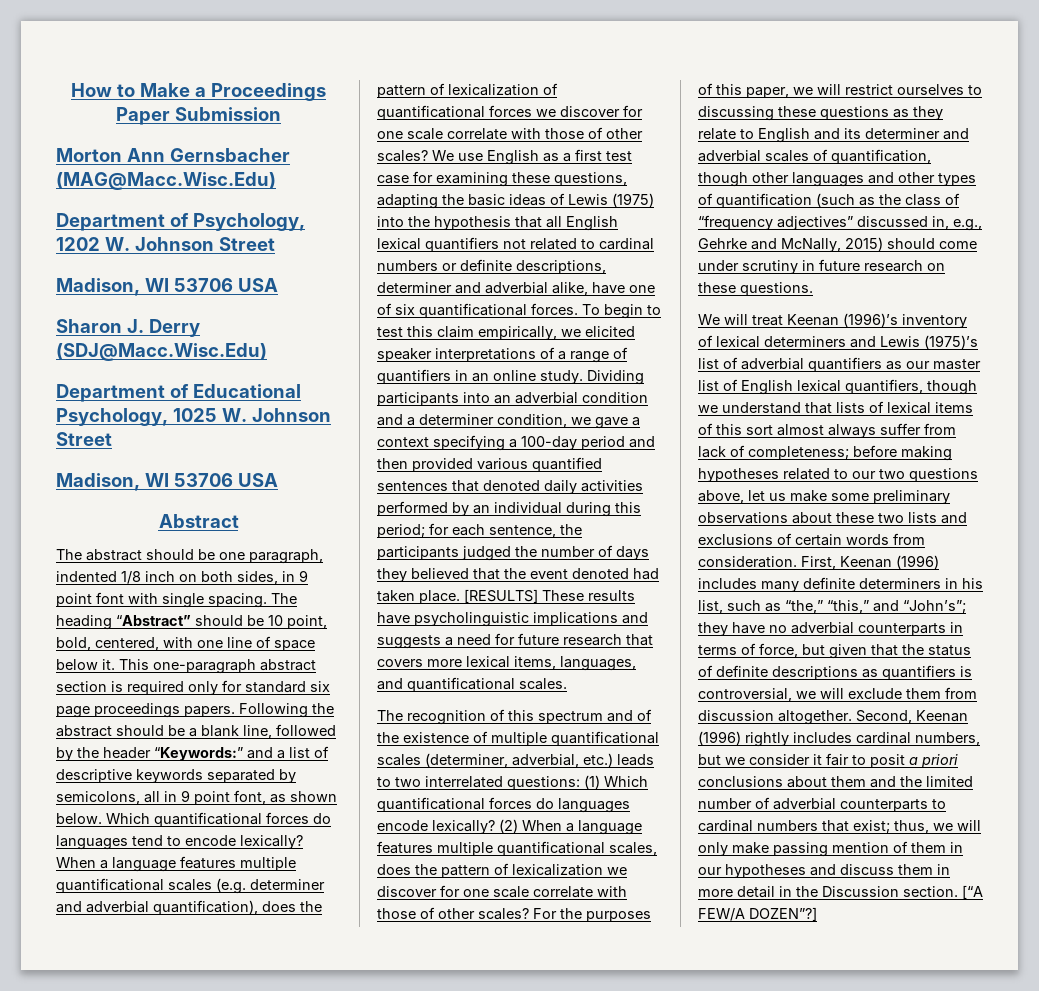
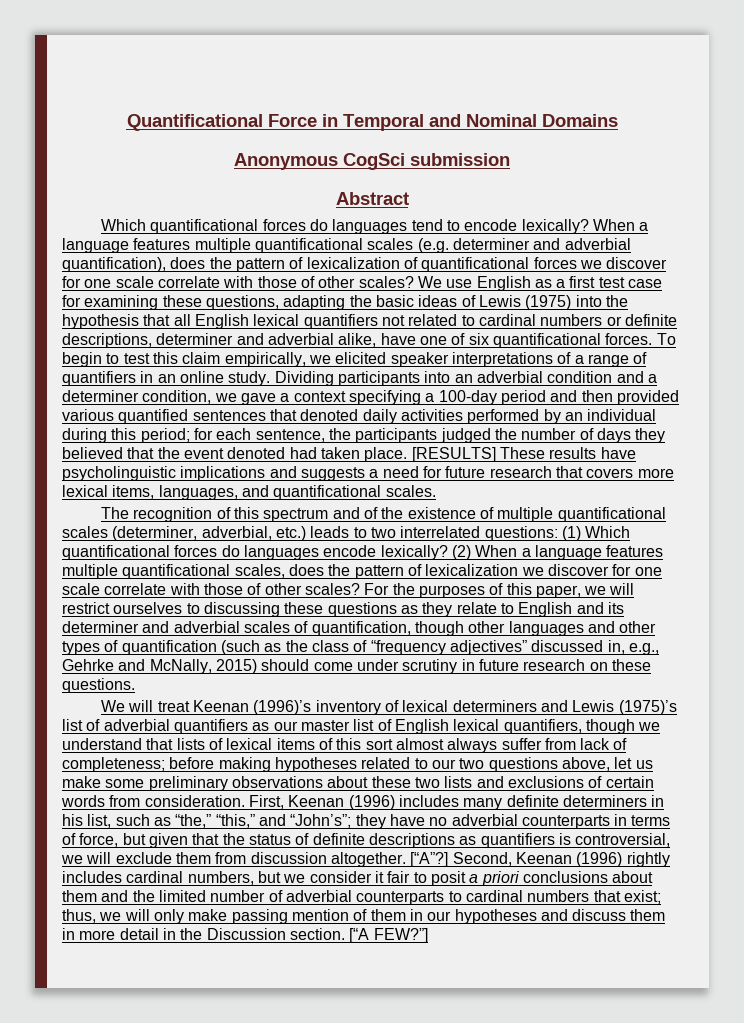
[71,83,326,101] [116,107,281,125] [56,148,290,162] [56,172,276,190] [56,213,305,231] [56,237,275,251] [56,278,278,296] [56,319,200,337] [56,343,267,361] [56,384,301,402] [56,408,331,426] [56,432,112,446] [56,473,278,491] [158,514,239,528] [56,549,323,564] [56,570,308,585] [56,592,297,608] [56,615,327,630] [56,636,315,651] [56,659,316,674] [56,680,330,695] [56,703,334,718] [56,724,336,739] [56,746,329,761] [56,769,296,783] [56,790,337,805] [56,813,102,824] How to Make a Proceedings Paper Submission // Morton Ann Gernsbacher (MAG@Macc.Wisc.Edu) // Department of Psychology, 1202 W. Johnson Street // Madison, WI 53706 USA // Sharon J. Derry (SDJ@Macc.Wisc.Edu) // Department of Educational Psychology, 1025 W. Johnson Street // Madison, WI 53706 USA // Abstract // The abstract should be one paragraph, indented 1/8 inch on both sides, in 9 point font with single spacing. The heading “Abstract” should be 10 point, bold, centered, with one line of space below it. This one-paragraph abstract section is required only for standard six page proceedings papers. Following the abstract should be a blank line, followed by the header “Keywords:” and a list of descriptive keywords separated by semicolons, all in 9 point font, as shown below. -> [126,114,618,131] [234,153,510,170] [335,192,409,205] Quantificational Force in Temporal and Nominal Domains // Anonymous CogSci submission // Abstract //
(852, 717) none -> [410,852,449,867] [“A”?]
[698,907,817,921] FEW/A DOZEN”?] -> [373,928,428,943] FEW?”]

